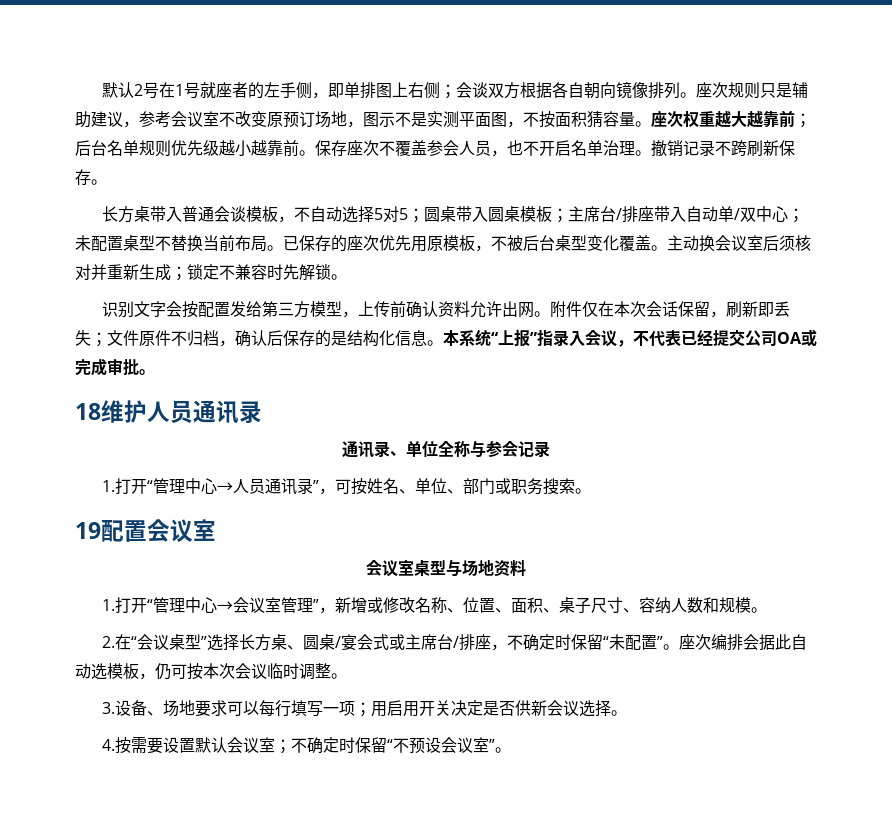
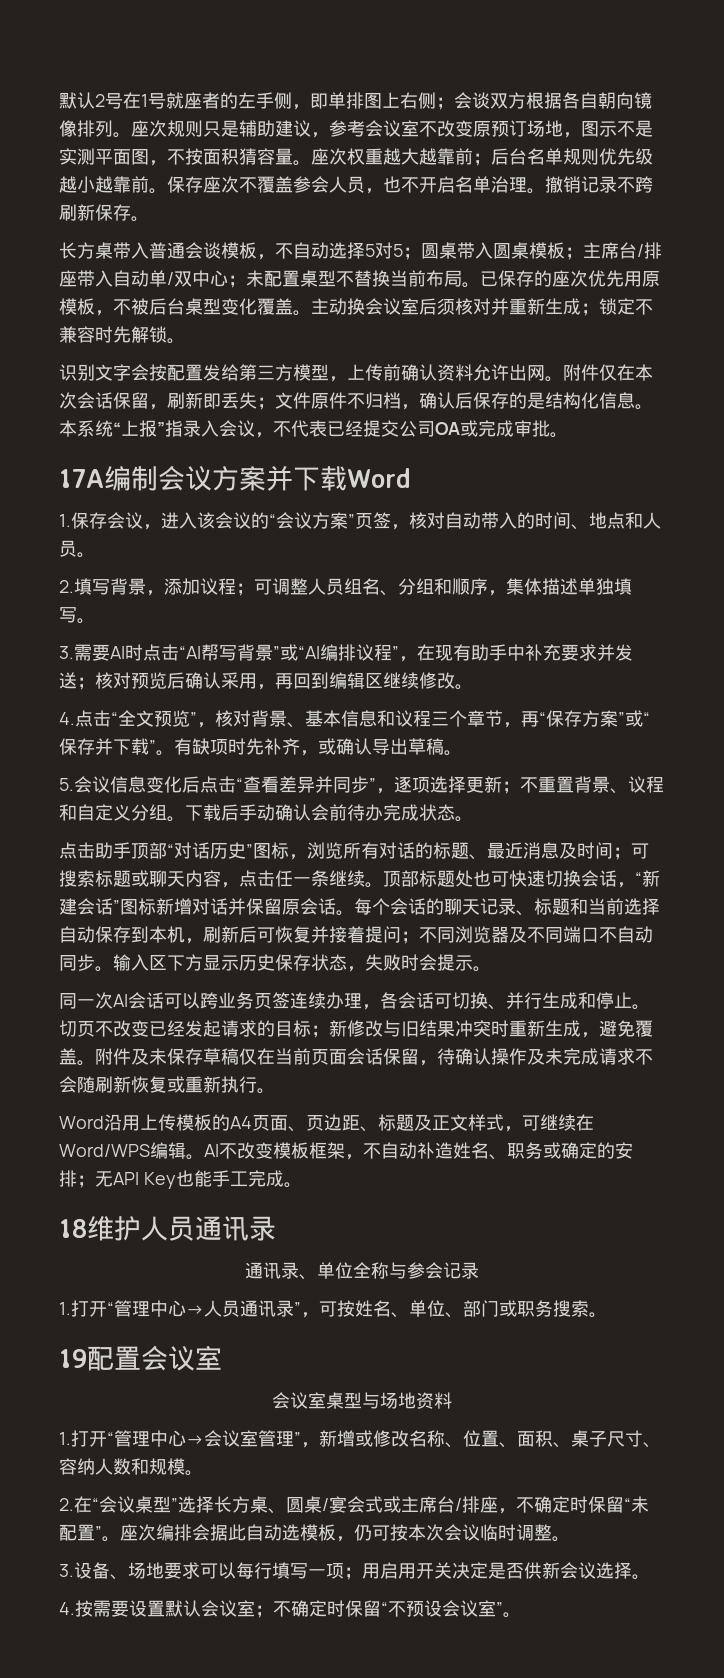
(155, 372) none -> [59,465,411,491] [59,512,661,530] [59,540,95,558] [59,578,632,596] [59,607,95,624] [59,644,633,662] [59,672,473,690] [59,710,650,728] [59,738,462,756] [59,776,664,794] [59,804,473,822] [59,842,649,860] [59,870,660,888] [59,898,660,916] [59,926,653,944] [59,954,491,972] [59,992,650,1010] [59,1020,653,1038] [59,1048,653,1066] [59,1076,275,1094] [59,1114,594,1132] [59,1142,633,1160] [59,1170,302,1189] // 17A编制会议方案并下载Word // 1.保存会议，进入该会议的“会议方案”页签，核对自动带入的时间、地点和人员。 // 2.填写背景，添加议程；可调整人员组名、分组和顺序，集体描述单独填写。 // 3.需要AI时点击“AI帮写背景”或“AI编排议程”，在现有助手中补充要求并发送；核对预览后确认采用，再回到编辑区继续修改。 // 4.点击“全文预览”，核对背景、基本信息和议程三个章节，再“保存方案”或“保存并下载”。有缺项时先补齐，或确认导出草稿。 // 5.会议信息变化后点击“查看差异并同步”，逐项选择更新；不重置背景、议程和自定义分组。下载后手动确认会前待办完成状态。 // 点击助手顶部“对话历史”图标，浏览所有对话的标题、最近消息及时间；可搜索标题或聊天内容，点击任一条继续。顶部标题处也可快速切换会话，“新建会话”图标新增对话并保留原会话。每个会话的聊天记录、标题和当前选择自动保存到本机，刷新后可恢复并接着提问；不同浏览器及不同端口不自动同步。输入区下方显示历史保存状态，失败时会提示。 // 同一次AI会话可以跨业务页签连续办理，各会话可切换、并行生成和停止。切页不改变已经发起请求的目标；新修改与旧结果冲突时重新生成，避免覆盖。附件及未保存草稿仅在当前页面会话保留，待确认操作及未完成请求不会随刷新恢复或重新执行。 // Word沿用上传模板的A4页面、页边距、标题及正文样式，可继续在Word/WPS编辑。AI不改变模板框架，不自动补造姓名、职务或确定的安排；无API Key也能手工完成。

